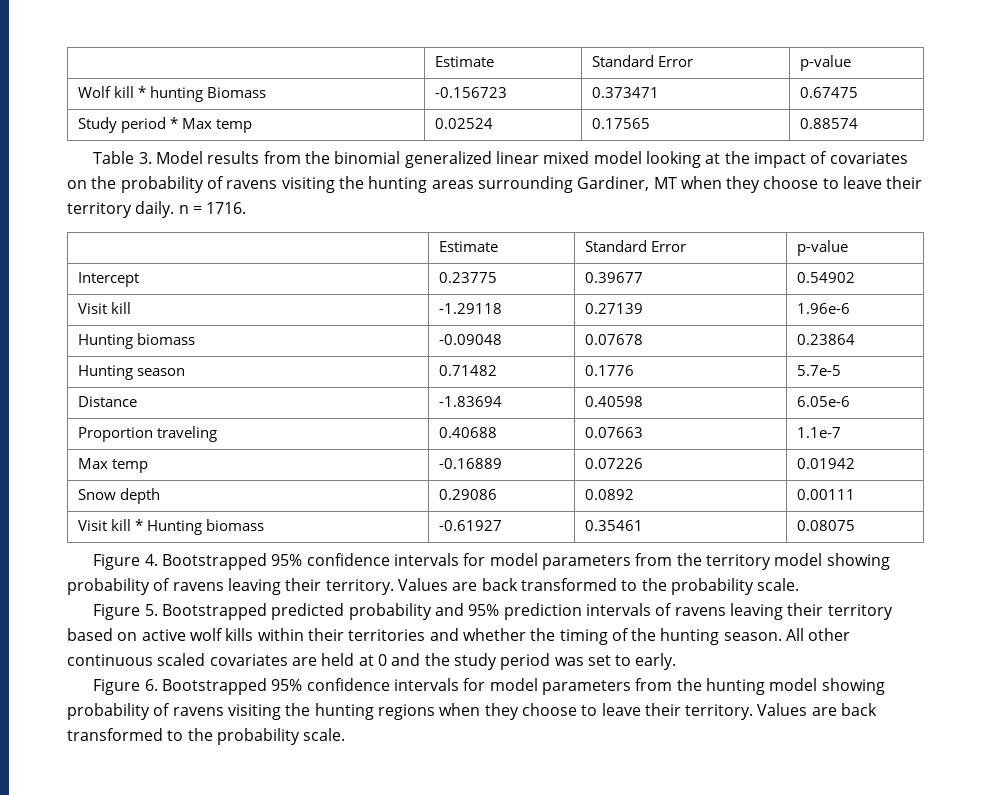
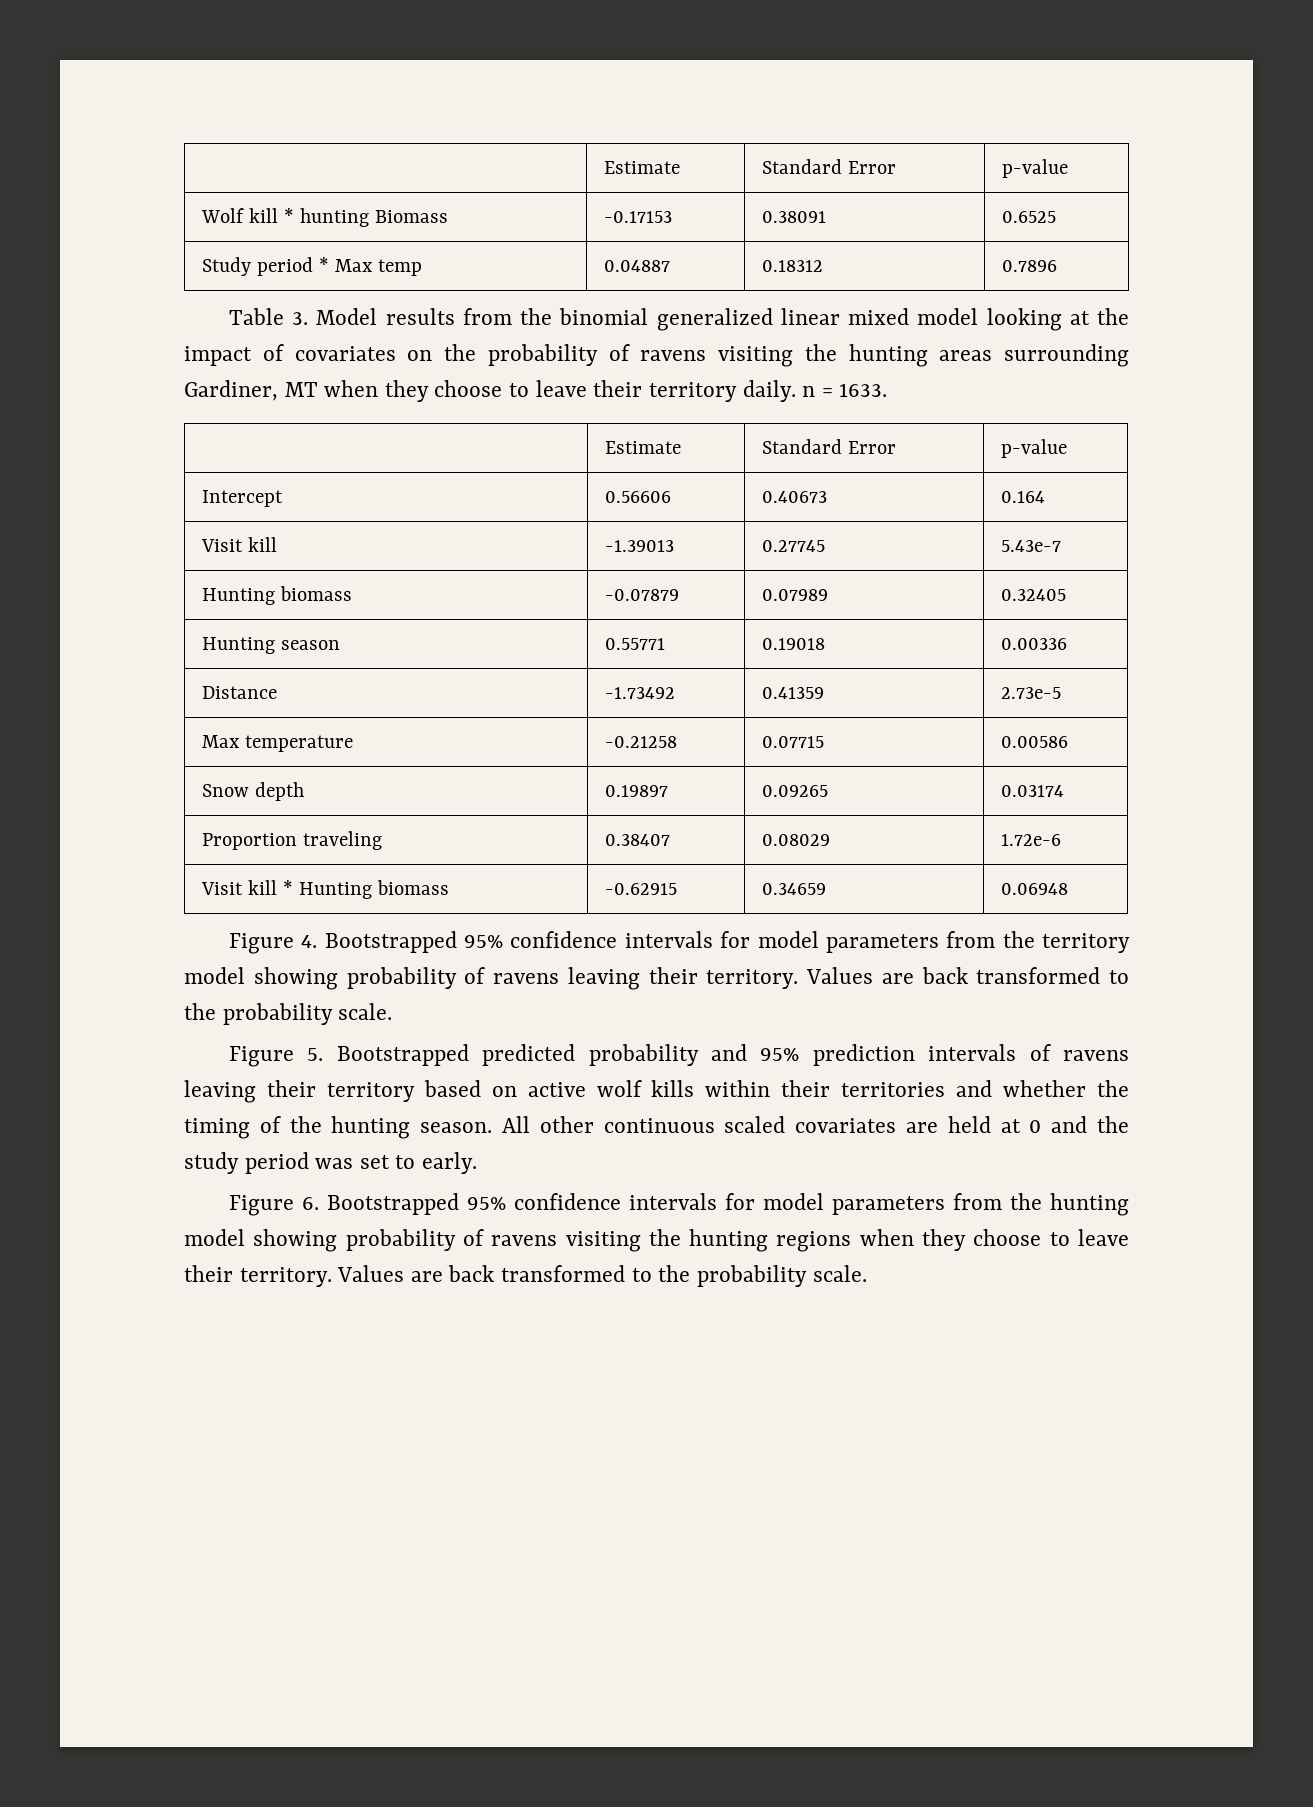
[434,87,507,98] [591,87,659,98] [799,87,858,98] -0.156723 | 0.373471 | 0.67475 -> [604,211,673,223] [762,211,827,223] [1002,211,1057,223] -0.17153 | 0.38091 | 0.6525
[434,118,493,129] [591,118,650,129] [799,118,858,129] 0.02524 | 0.17565 | 0.88574 -> [604,260,671,272] [762,260,824,272] [1002,260,1058,272] 0.04887 | 0.18312 | 0.7896
[206,202,247,214] 1716. -> [839,383,888,397] 1633.
[438,272,497,283] [584,272,643,283] [796,272,855,283] 0.23775 | 0.39677 | 0.54902 -> [605,491,672,503] [762,491,828,503] [1001,491,1046,503] 0.56606 | 0.40673 | 0.164
[438,303,502,314] [584,303,643,314] [796,303,850,314] [77,333,195,349] [438,334,502,345] [584,334,643,345] [796,334,855,345] -1.29118 | 0.27139 | 1.96e-6 // Hunting biomass | -0.09048 | 0.07678 | 0.23864 -> [605,540,675,552] [762,540,826,552] [1001,540,1062,552] [202,586,353,605] [605,589,680,601] [762,589,829,601] [1001,589,1067,601] -1.39013 | 0.27745 | 5.43e-7 // Hunting biomass | -0.07879 | 0.07989 | 0.32405
[438,365,497,376] [584,365,634,376] [796,365,841,376] [77,396,137,407] [438,396,502,407] [584,396,643,407] [796,396,850,407] [77,426,217,442] [438,427,497,438] [584,427,643,438] [796,427,841,438] [77,458,148,473] [438,458,502,469] [584,458,643,469] [796,458,855,469] [77,488,160,504] [438,489,497,500] [584,489,634,500] [796,489,855,500] 0.71482 | 0.1776 | 5.7e-5 // Distance | -1.83694 | 0.40598 | 6.05e-6 // Proportion traveling | 0.40688 | 0.07663 | 1.1e-7 // Max temp | -0.16889 | 0.07226 | 0.01942 // Snow depth | 0.29086 | 0.0892 | 0.00111 -> [605,638,666,650] [762,638,826,650] [1001,638,1068,650] [202,686,278,699] [605,687,676,699] [762,687,825,699] [1001,687,1062,699] [202,735,354,752] [605,736,678,748] [762,736,825,748] [1001,736,1069,748] [202,782,305,801] [605,785,669,797] [762,785,829,797] [1001,785,1065,797] [202,831,383,850] [605,834,671,846] [762,834,831,846] [1001,834,1062,846] 0.55771 | 0.19018 | 0.00336 // Distance | -1.73492 | 0.41359 | 2.73e-5 // Max temperature | -0.21258 | 0.07715 | 0.00586 // Snow depth | 0.19897 | 0.09265 | 0.03174 // Proportion traveling | 0.38407 | 0.08029 | 1.72e-6
[438,520,502,531] [584,520,643,531] [796,520,855,531] -0.61927 | 0.35461 | 0.08075 -> [605,883,678,895] [762,883,827,895] [1001,883,1069,895] -0.62915 | 0.34659 | 0.06948

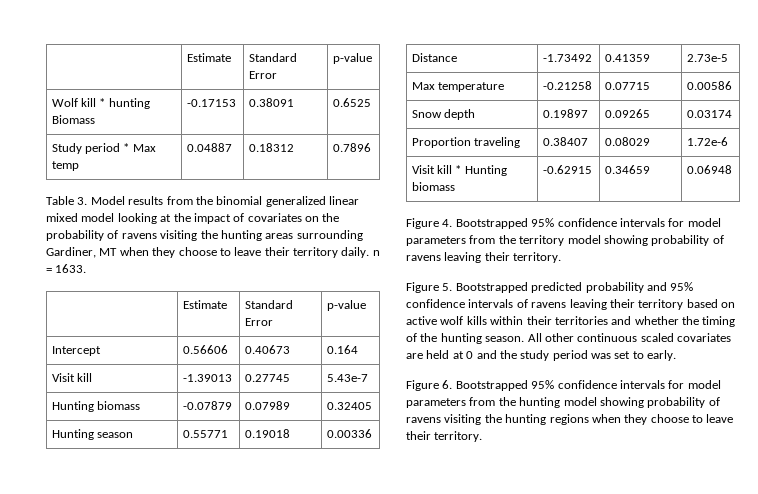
[806,967,1129,984] [184,1003,393,1025] Values are back transformed to the probability scale. -> (562, 257) none
[812,1044,915,1066] prediction -> [406,299,465,308] confidence
[337,1265,867,1287] Values are back transformed to the probability scale. -> (483, 436) none

